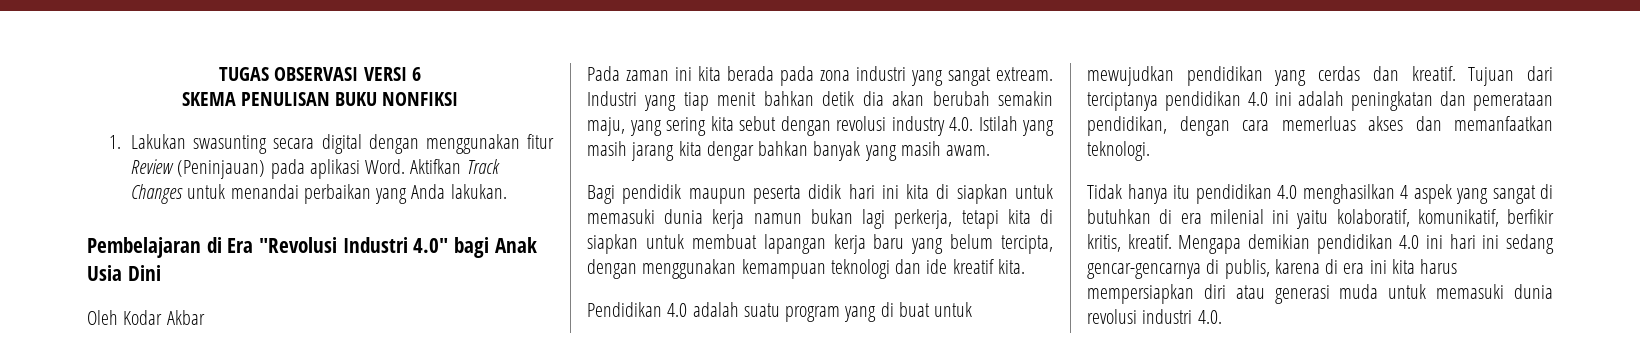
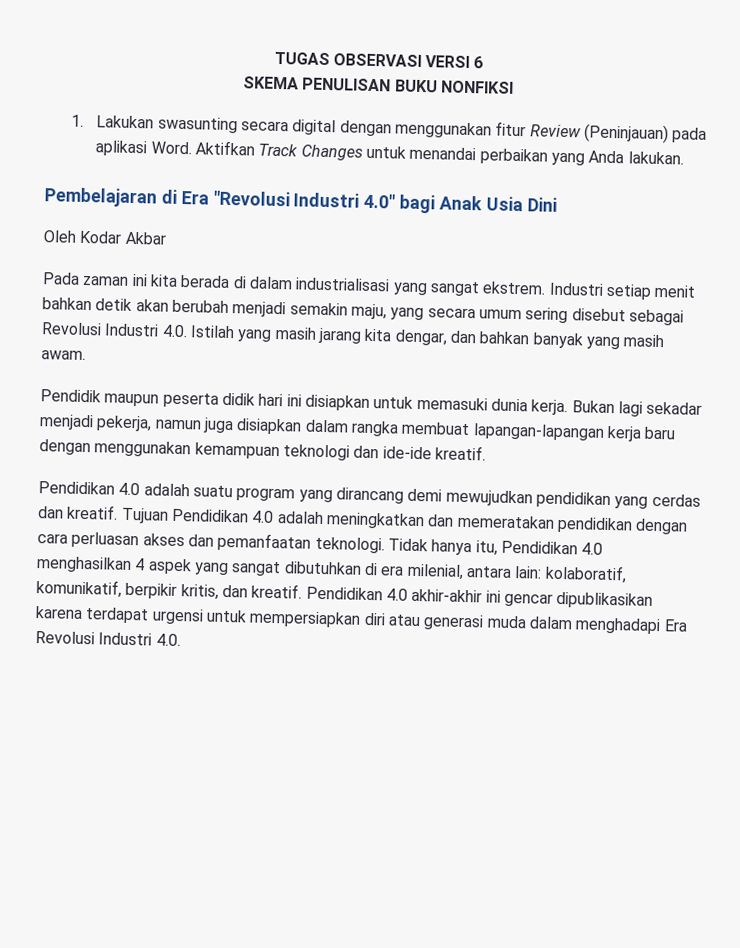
[780,66,1053,86] [587,91,709,111] pada zona industri yang sangat extream. Industri yang tiap -> [232,276,652,300] di dalam industrialisasi yang sangat ekstrem. Industri setiap
[862,91,884,106] dia -> (133, 304) none
(990, 98) none -> [232,301,287,318] menjadi
[666,116,945,136] sering kita sebut dengan revolusi industry -> [427,307,684,326] [41,322,160,337] secara umum sering disebut sebagai Revolusi Industri
[706,141,754,161] dengar -> [394,329,477,346] dengar, dan
[587,184,682,204] Bagi pendidik -> [40,389,101,403] Pendidik
[906,184,1053,204] [587,209,1053,229] [587,234,1053,254] kita di siapkan untuk memasuki dunia kerja namun bukan lagi perkerja, tetapi kita di siapkan untuk membuat lapangan kerja baru yang belum tercipta, -> [304,394,703,417] [39,414,677,442] disiapkan untuk memasuki dunia kerja. Bukan lagi sekadar menjadi pekerja, namun juga disiapkan dalam rangka membuat lapangan-lapangan kerja baru
[926,259,1025,274] ide kreatif kita. -> [382,445,486,461] ide-ide kreatif.
[880,302,973,317] di buat untuk -> [335,487,443,504] dirancang demi
[1527,66,1553,81] [1087,91,1553,111] [1087,116,1167,136] dari terciptanya pendidikan 4.0 ini adalah peningkatan dan pemerataan pendidikan, -> [170,508,633,534] Pendidikan 4.0 adalah meningkatkan dan memeratakan pendidikan
[1281,116,1356,131] memerluas -> [71,531,140,549] perluasan
[1454,116,1553,131] memanfaatkan -> [217,532,312,552] pemanfaatan
(1150, 151) // -> (385, 545) none
[1173,184,1272,204] itu pendidikan -> [475,540,578,556] itu, Pendidikan
[1540,184,1553,199] [1087,209,1554,229] [1087,234,1554,254] [1087,259,1458,279] di butuhkan di era milenial ini yaitu kolaboratif, komunikatif, berfikir kritis, kreatif. Mengapa demikian pendidikan 4.0 ini hari ini sedang gencar-gencarnya di publis, karena di era ini kita harus -> [283,561,627,584] [36,579,654,609] [35,606,247,625] dibutuhkan di era milenial, antara lain: kolaboratif, komunikatif, berpikir kritis, dan kreatif. Pendidikan 4.0 akhir-akhir ini gencar dipublikasikan karena terdapat urgensi untuk
[1388,284,1553,299] [1087,309,1193,324] untuk memasuki dunia revolusi industri -> [528,616,688,635] [35,631,153,646] dalam menghadapi Era Revolusi Industri

